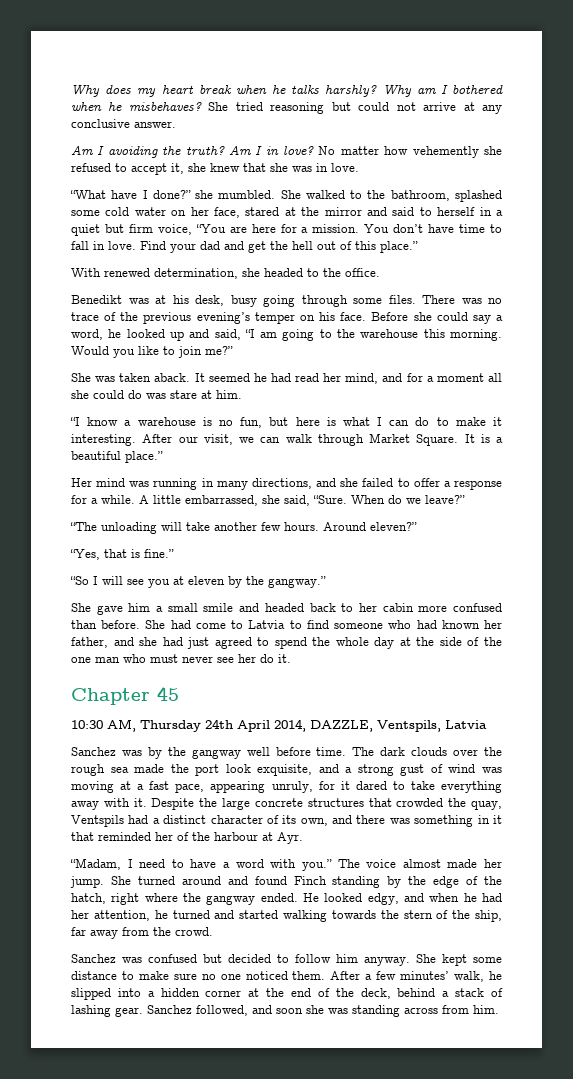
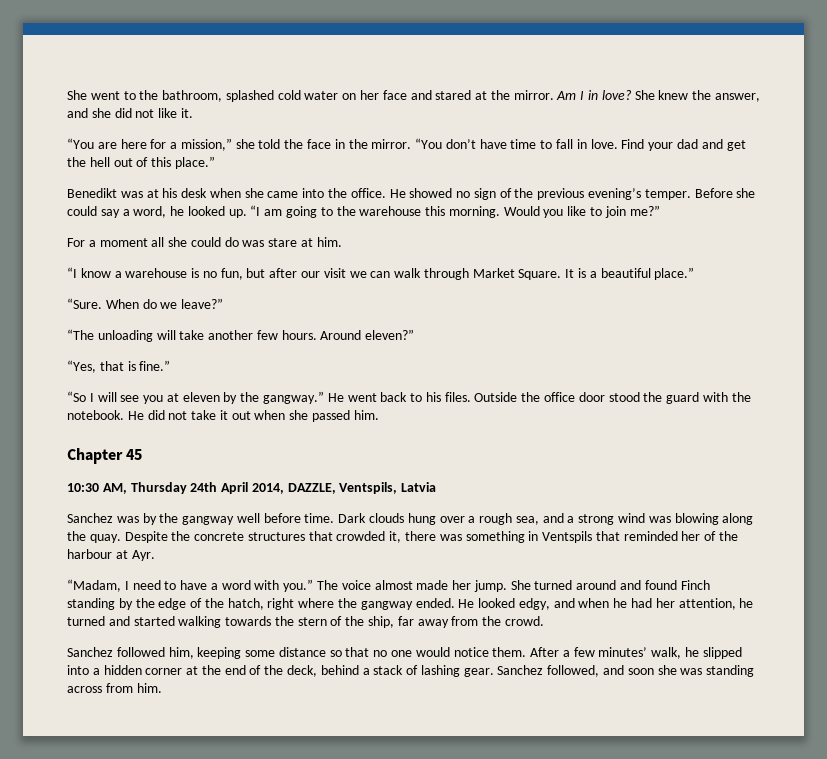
[71,84,504,97] [71,102,502,114] [71,119,176,128] [71,146,502,158] [71,163,359,175] [70,190,502,202] [71,207,503,218] [71,224,192,236] Why does my heart break when he talks harshly? Why am I bothered when he misbehaves? She tried reasoning but could not arrive at any conclusive answer. // Am I avoiding the truth? Am I in love? No matter how vehemently she refused to accept it, she knew that she was in love. // “What have I done?” she mumbled. She walked to the bathroom, splashed some cold water on her face, stared at the mirror and said to herself in a quiet but firm voice, -> [67,90,760,102] [67,108,193,118] She went to the bathroom, splashed cold water on her face and stared at the mirror. Am I in love? She knew the answer, and she did not like it. //
[312,224,390,233] mission. You -> [180,138,443,151] mission,” she told the face in the mirror. “You
[71,268,380,279] [71,295,502,307] [71,312,367,324] With renewed determination, she headed to the office. // Benedikt was at his desk, busy going through some files. There was no trace of the previous evening’s temper on his face. -> [67,188,691,200] Benedikt was at his desk when she came into the office. He showed no sign of the previous evening’s temper.
[169,329,241,341] up and said, -> [228,209,247,218] up.
[71,373,423,384] She was taken aback. It seemed he had read her mind, and for -> [67,238,85,247] For
[295,417,502,426] [71,434,233,446] here is what I can do to make it interesting. After our visit, -> [269,268,346,278] after our visit
[71,478,502,490] [71,495,310,506] Her mind was running in many directions, and she failed to offer a response for a while. A little embarrassed, she said, -> (695, 273) none
[71,603,502,615] [71,620,502,629] [71,637,503,649] [71,654,291,663] // She gave him a small smile and headed back to her cabin more confused than before. She had come to Latvia to find someone who had known her father, and she had just agreed to spend the whole day at the side of the one man who must never see her do it. -> [327,392,751,404] [67,410,379,422] He went back to his files. Outside the office door stood the guard with the notebook. He did not take it out when she passed him.
[352,747,503,756] [71,764,503,776] [71,781,502,793] [71,798,147,810] The dark clouds over the rough sea made the port look exquisite, and a strong gust of wind was moving at a fast pace, appearing unruly, for it dared to take everything away with it. -> [338,513,754,525] [67,531,121,543] Dark clouds hung over a rough sea, and a strong wind was blowing along the quay.
[222,798,251,810] large -> (191, 536) none
[448,798,502,810] [71,815,353,827] the quay, Ventspils had a distinct character of its own, and -> [389,531,402,543] it,
[492,815,502,824] it -> [542,531,593,543] Ventspils
[122,954,502,966] [71,971,288,980] was confused but decided to follow him anyway. She kept some distance to make sure no one noticed -> [116,647,489,659] followed him, keeping some distance so that no one would notice

